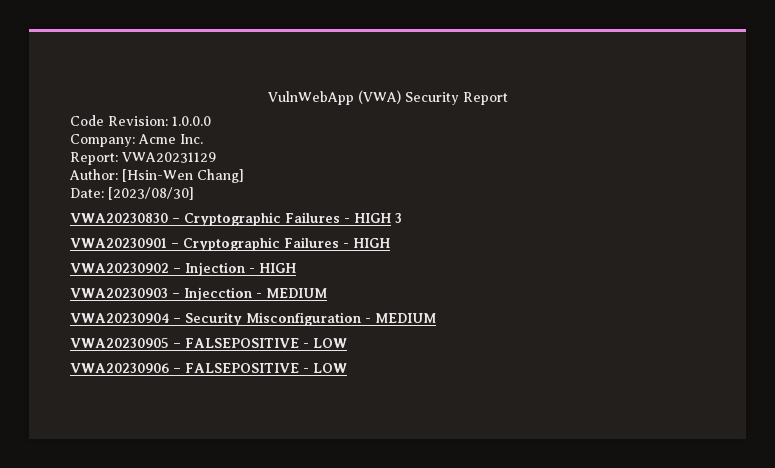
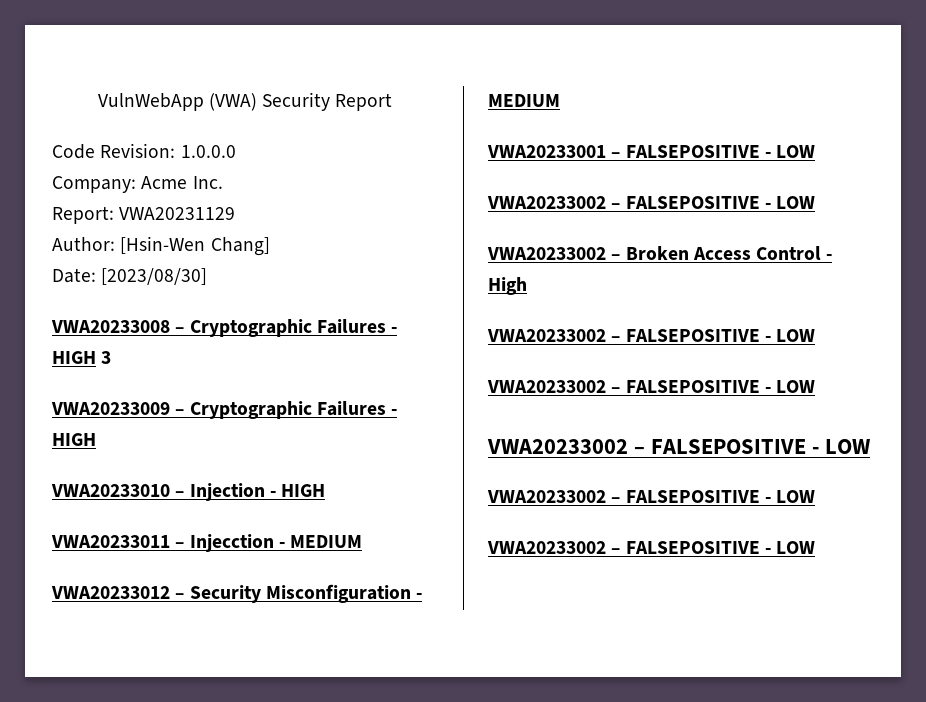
[70,213,168,223] VWA20230830 -> [51,320,170,333] VWA20233008
[70,238,167,248] VWA20230901 -> [51,402,170,415] VWA20233009
[70,263,169,273] VWA20230902 -> [51,484,170,497] VWA20233010
[70,288,168,298] VWA20230903 -> [51,535,170,548] VWA20233011
[70,313,169,323] VWA20230904 -> [51,586,170,599] VWA20233012
[70,338,347,348] [70,363,347,373] VWA20230905 – FALSEPOSITIVE - LOW // VWA20230906 – FALSEPOSITIVE - LOW -> [487,145,816,158] [487,196,816,209] [487,246,833,260] [488,277,527,295] [487,329,816,342] [487,380,816,393] [487,439,871,454] [487,490,816,503] [487,541,816,554] VWA20233001 – FALSEPOSITIVE - LOW // VWA20233002 – FALSEPOSITIVE - LOW // VWA20233002 – Broken Access Control - High // VWA20233002 – FALSEPOSITIVE - LOW // VWA20233002 – FALSEPOSITIVE - LOW // VWA20233002 – FALSEPOSITIVE - LOW // VWA20233002 – FALSEPOSITIVE - LOW // VWA20233002 – FALSEPOSITIVE - LOW

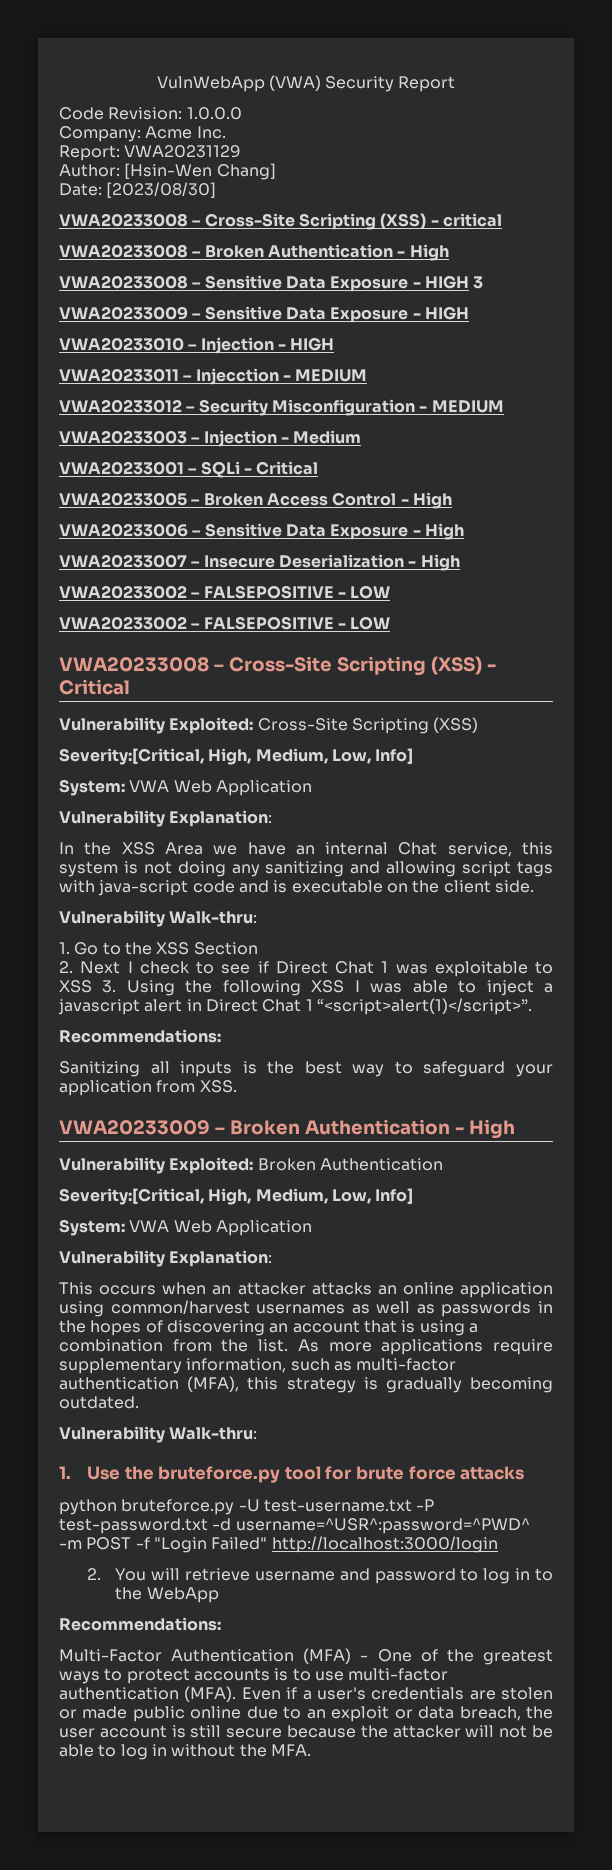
[189,319,386,337] Cryptographic Failures -> [204,213,502,230] [59,244,449,261] [59,275,409,292] Cross-Site Scripting (XSS) - critical // VWA20233008 – Broken Authentication - High // VWA20233008 – Sensitive Data Exposure
[189,401,386,419] Cryptographic Failures -> [204,306,409,323] Sensitive Data Exposure
[487,145,816,158] [487,196,816,209] [487,247,606,260] VWA20233001 – FALSEPOSITIVE - LOW // VWA20233002 – FALSEPOSITIVE - LOW // VWA20233002 -> [59,430,362,447] [59,461,319,478] [59,492,187,506] VWA20233003 – Injection - Medium // VWA20233001 – SQLi - Critical // VWA20233005
(527, 286) none -> [59,523,464,540] [59,554,460,571] // VWA20233006 – Sensitive Data Exposure - High // VWA20233007 – Insecure Deserialization - High
[487,439,871,454] [487,490,816,503] [487,541,816,554] VWA20233002 – FALSEPOSITIVE - LOW // VWA20233002 – FALSEPOSITIVE - LOW // VWA20233002 – FALSEPOSITIVE - LOW -> [59,656,496,676] [59,679,130,695] [59,717,479,734] [59,748,414,765] [59,779,312,796] [59,810,273,827] [59,842,553,857] [59,861,554,877] [59,880,534,896] [59,910,258,927] [59,942,258,955] [59,961,553,977] [59,980,553,996] [58,998,532,1015] [59,1029,221,1043] [59,1061,553,1077] [59,1080,237,1096] [59,1119,515,1139] [59,1157,443,1174] [59,1188,414,1205] [59,1219,312,1236] [59,1250,273,1267] [59,1282,553,1298] [59,1300,553,1317] [59,1320,478,1336] [59,1339,553,1355] [59,1358,457,1374] [59,1376,554,1393] [59,1396,139,1409] [59,1426,258,1443] [59,1466,525,1483] [59,1499,435,1515] [59,1518,530,1534] [59,1536,498,1553] [87,1568,553,1584] [115,1587,219,1603] [59,1617,221,1631] [59,1648,554,1665] [59,1668,449,1684] [59,1686,553,1702] [59,1706,553,1722] [59,1725,553,1738] [59,1744,311,1760] VWA20233008 – Cross-Site Scripting (XSS) - Critical // Vulnerability Exploited: Cross-Site Scripting (XSS) // Severity:[Critical, High, Medium, Low, Info] // System: VWA Web Application // Vulnerability Explanation: // In the XSS Area we have an internal Chat service, this system is not doing any sanitizing and allowing script tags with java-script code and is executable on the client side. // Vulnerability Walk-thru: // 1. Go to the XSS Section // 2. Next I check to see if Direct Chat 1 was exploitable to XSS 3. Using the following XSS I was able to inject a javascript alert in Direct Chat 1 “<script>alert(1)</script>”. // Recommendations: // Sanitizing all inputs is the best way to safeguard your application from XSS. // VWA20233009 – Broken Authentication - High // Vulnerability Exploited: Broken Authentication // Severity:[Critical, High, Medium, Low, Info] // System: VWA Web Application // Vulnerability Explanation: // This occurs when an attacker attacks an online application using common/harvest usernames as well as passwords in the hopes of discovering an account that is using a combination from the list. As more applications require supplementary information, such as multi-factor authentication (MFA), this strategy is gradually becoming outdated. // Vulnerability Walk-thru: // 1. Use the bruteforce.py tool for brute force attacks // python bruteforce.py -U test-username.txt -P test-password.txt -d username=^USR^:password=^PWD^ -m POST -f "Login Failed" http://localhost:3000/login // 2. You will retrieve username and password to log in to the WebApp // Recommendations: // Multi-Factor Authentication (MFA) - One of the greatest ways to protect accounts is to use multi-factor authentication (MFA). Even if a user's credentials are stolen or made public online due to an exploit or data breach, the user account is still secure because the attacker will not be able to log in without the MFA.

